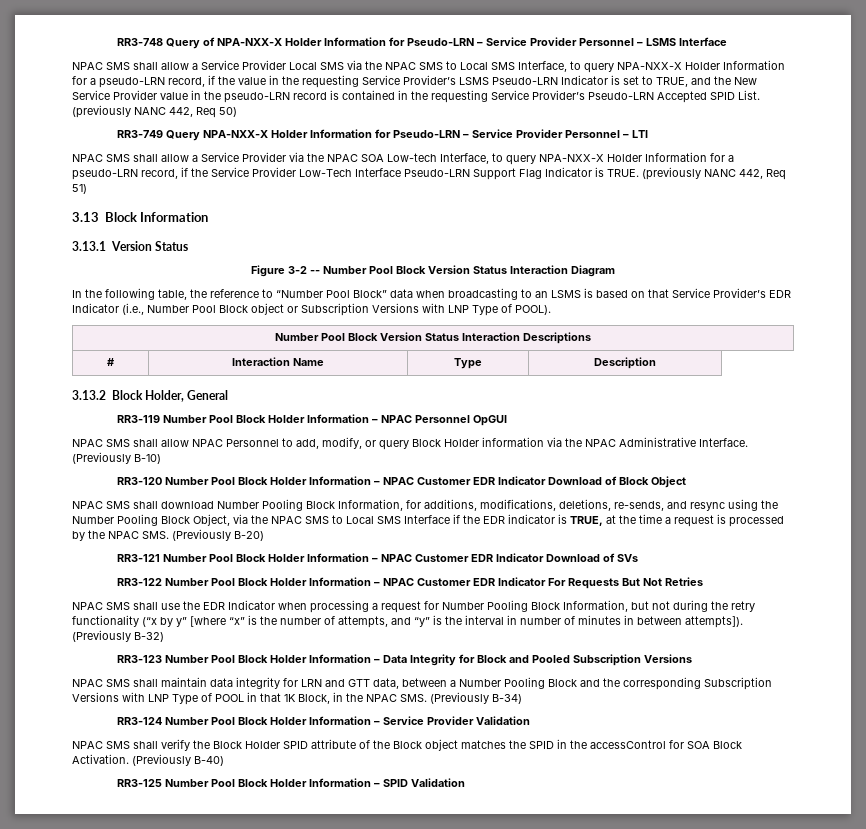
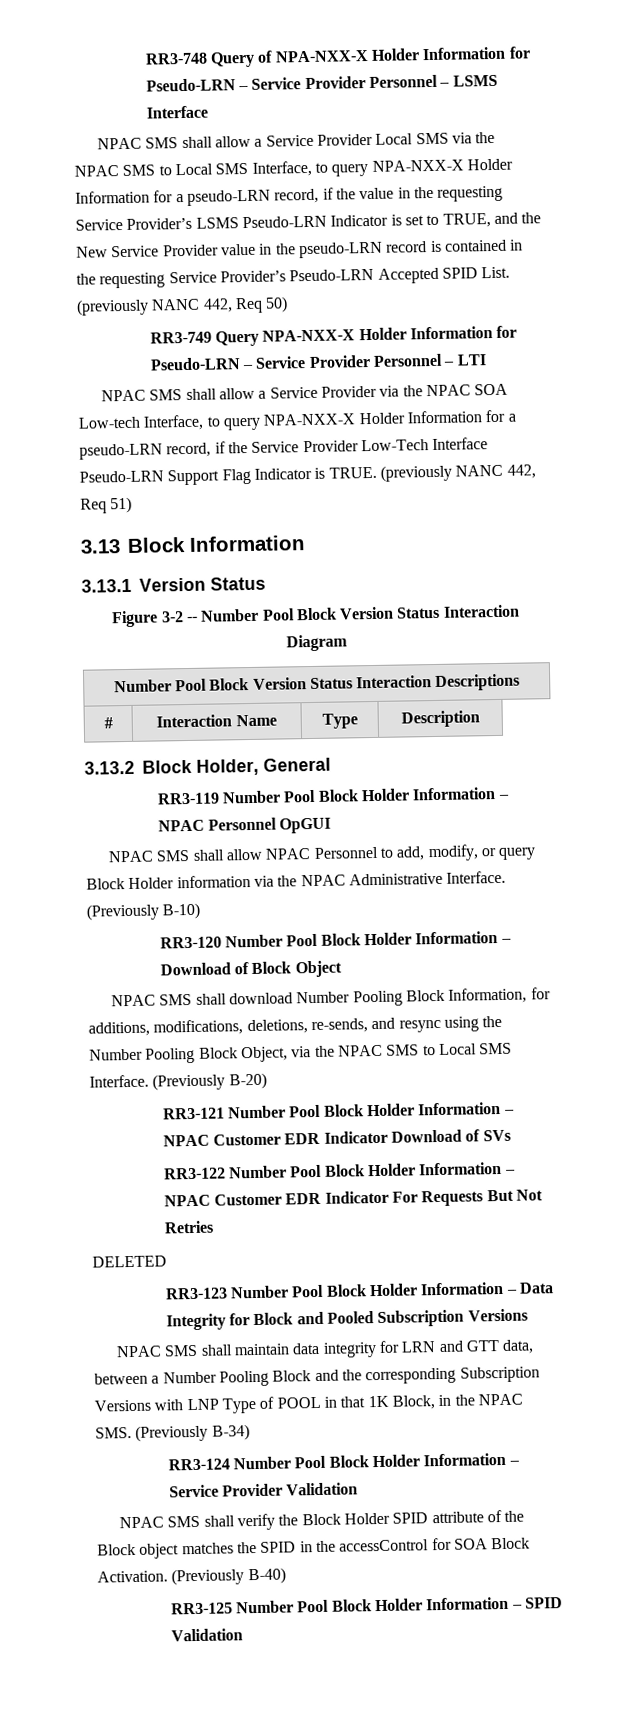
[72,288,791,300] [72,303,551,316] // In the following table, the reference to “Number Pool Block” data when broadcasting to an LSMS is based on that Service Provider’s EDR Indicator (i.e., Number Pool Block object or Subscription Versions with LNP Type of POOL). -> (348, 643) none
[382,476,546,485] NPAC Customer EDR Indicator -> (512, 940) none
[404,514,784,527] [72,530,169,541] Interface if the EDR indicator is TRUE, at the time a request is processed by the NPAC SMS. -> [89,1074,149,1088] Interface.
[72,600,755,613] [72,615,743,628] [72,630,164,642] NPAC SMS shall use the EDR Indicator when processing a request for Number Pooling Block Information, but not during the retry functionality (“x by y” [where “x” is the number of attempts, and “y” is the interval in number of minutes in between attempts]). (Previously B-32) -> [92,1255,167,1268] DELETED

